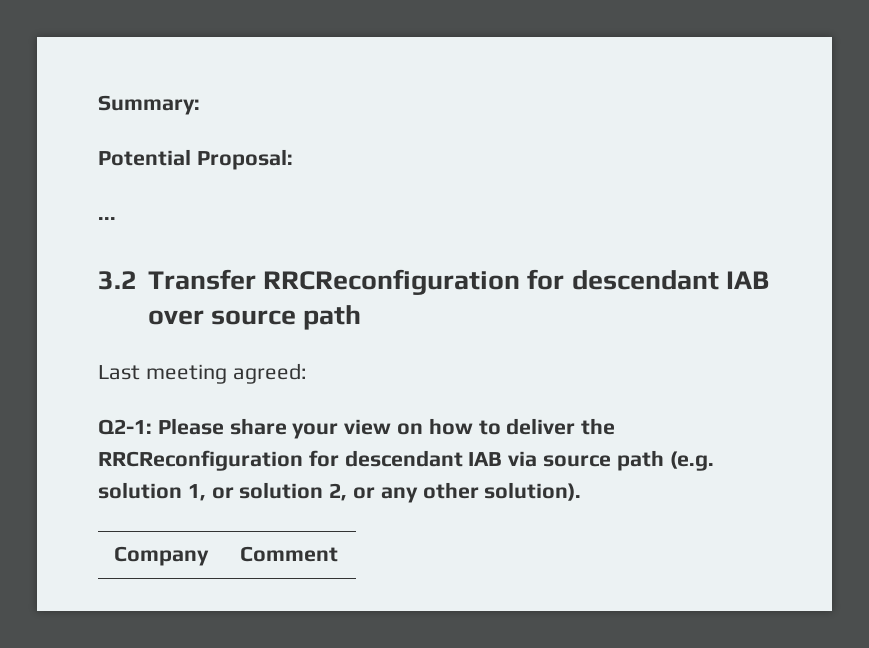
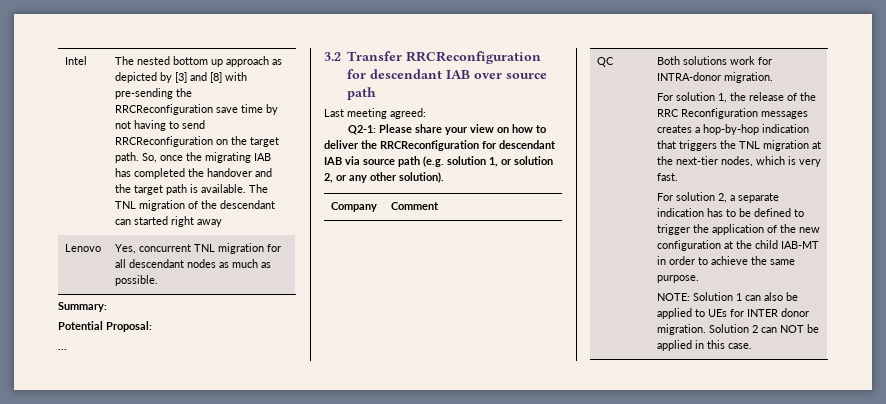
(98, 105) none -> [64,56,87,65] [114,56,282,67] [114,72,247,83] [114,88,192,99] [114,104,278,115] [114,120,205,131] [114,136,279,147] [114,152,271,163] [114,168,272,179] [114,184,268,195] [114,200,275,211] [114,216,222,227] [64,244,101,252] [114,243,281,254] [114,259,271,268] [114,275,158,286] Intel | The nested bottom up approach as depicted by [3] and [8] with pre-sending the RRCReconfiguration save time by not having to send RRCReconfiguration on the target path. So, once the migrating IAB has completed the handover and the target path is available. The TNL migration of the descendant can started right away // Lenovo | Yes, concurrent TNL migration for all descendant nodes as much as possible. //
(338, 554) none -> [596,57,614,67] [656,56,772,65] [656,72,773,83] [656,92,816,103] [656,108,808,119] [656,124,809,135] [656,140,821,151] [656,156,821,167] [656,173,678,181] [656,192,779,203] [656,208,804,217] [656,224,820,235] [656,240,819,251] [656,256,795,265] [656,275,699,283] [656,292,798,301] [656,308,809,319] [656,324,819,335] [656,340,752,351] // QC | Both solutions work for INTRA-donor migration. // For solution 1, the release of the RRC Reconfiguration messages creates a hop-by-hop indication that triggers the TNL migration at the next-tier nodes, which is very fast. // For solution 2, a separate indication has to be defined to trigger the application of the new configuration at the child IAB-MT in order to achieve the same purpose. // NOTE: Solution 1 can also be applied to UEs for INTER donor migration. Solution 2 can NOT be applied in this case.

